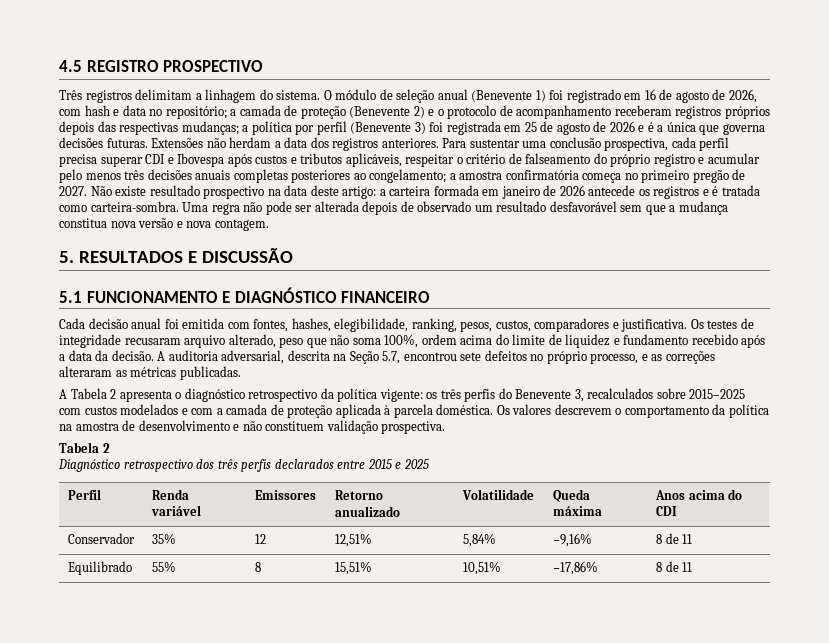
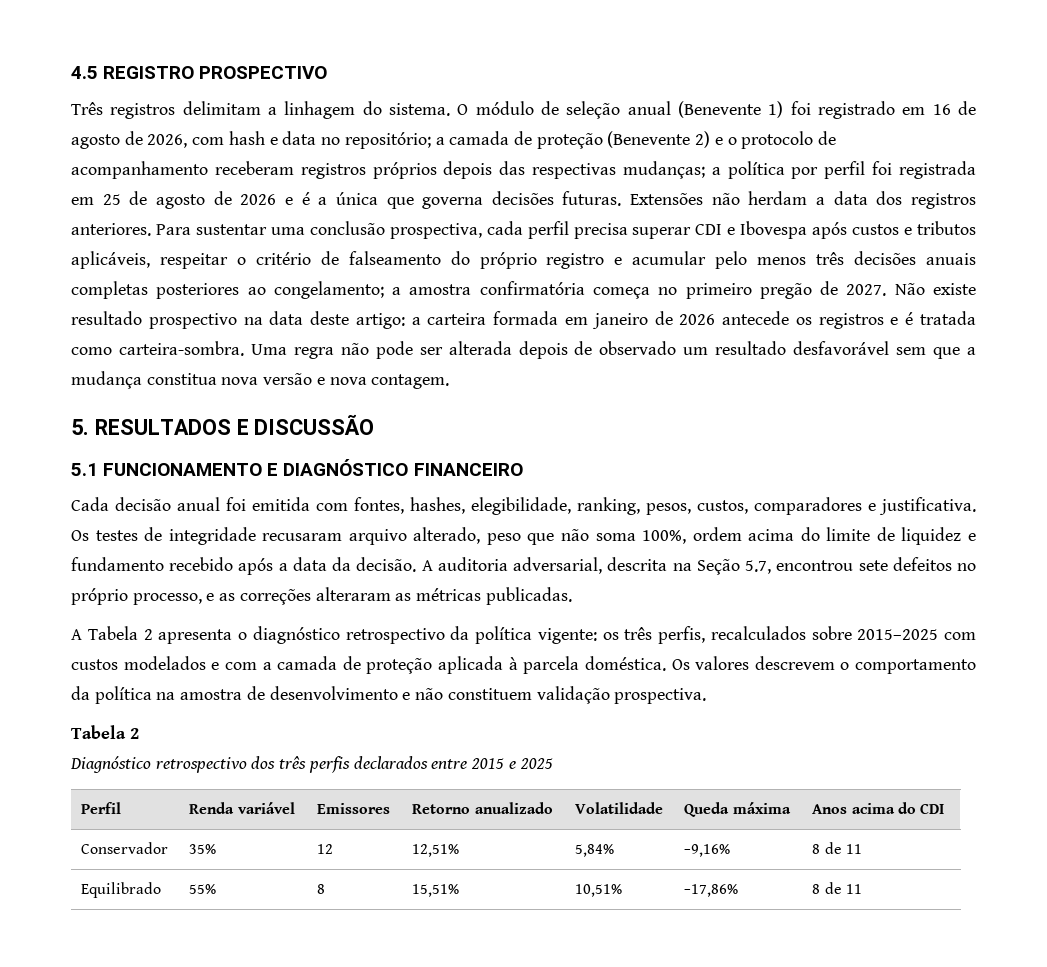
[350,122,426,134] (Benevente 3) -> (866, 170) none
[464,388,584,402] perfis do Benevente 3, -> [658,626,705,644] perfis,

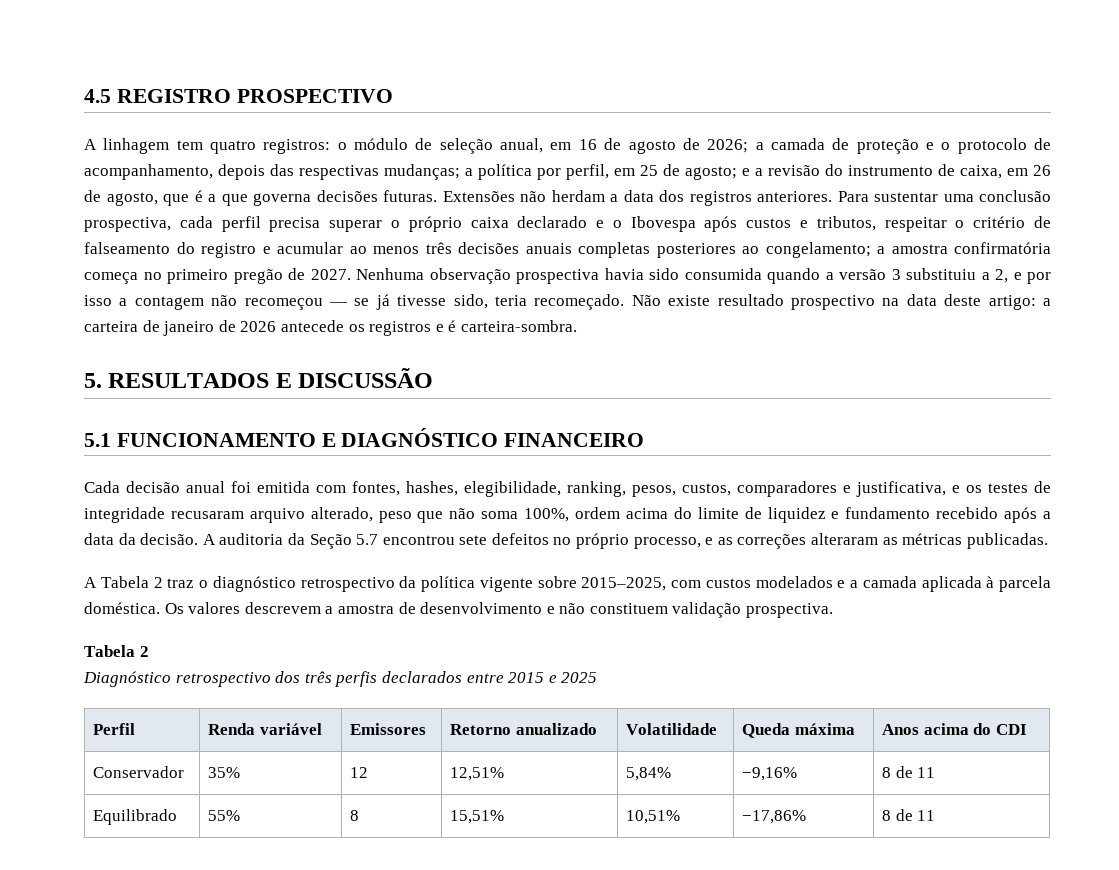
[71,101,896,119] Três registros delimitam a linhagem do sistema. O módulo de seleção anual (Benevente 1) foi registrado -> [84,138,544,154] A linhagem tem quatro registros: o módulo de seleção anual,
[147,131,711,149] 2026, com hash e data no repositório; a camada de proteção (Benevente 2) -> [707,138,919,154] 2026; a camada de proteção
[71,161,437,179] acompanhamento receberam registros próprios -> [84,164,213,180] acompanhamento,
[824,161,976,179] [71,191,293,209] perfil foi registrada em 25 de agosto de 2026 e -> [566,164,1051,180] [84,190,189,206] perfil, em 25 de agosto; e a revisão do instrumento de caixa, em 26 de agosto, que
[335,192,378,205] única -> (216, 198) none
[695,224,736,235] CDI e -> [390,216,622,232] o próprio caixa declarado e o
[917,221,976,235] [71,251,150,269] tributos aplicáveis, -> [816,216,876,231] tributos,
[479,252,537,269] próprio -> (195, 248) none
[715,251,748,269] pelo -> [349,246,367,254] ao
(887, 290) none -> [356,268,1051,284] [84,294,625,310] Nenhuma observação prospectiva havia sido consumida quando a versão 3 substituiu a 2, e por isso a contagem não recomeçou — se já tivesse sido, teria recomeçado.
[493,311,588,325] formada em -> [142,320,160,332] de
[920,311,977,325] [71,347,112,355] tratada como -> (457, 326) none
[250,341,976,359] [71,371,450,389] Uma regra não pode ser alterada depois de observado um resultado desfavorável sem que a mudança constitua nova versão e nova contagem. -> (577, 326) none
[879,497,976,515] [71,530,89,541] justificativa. Os -> [856,481,982,497] justificativa, e os
[513,557,772,575] adversarial, descrita na Seção 5.7, -> [287,533,379,549] da Seção 5.7
[158,629,233,644] apresenta -> [167,578,195,588] traz
[537,626,939,644] vigente: os três perfis, recalculados sobre 2015–2025 -> [479,576,667,592] vigente sobre 2015–2025,
[224,656,433,674] com a camada de proteção -> [850,576,917,588] a camada
[840,659,976,674] [71,686,176,704] o comportamento da política na -> [325,606,334,614] a

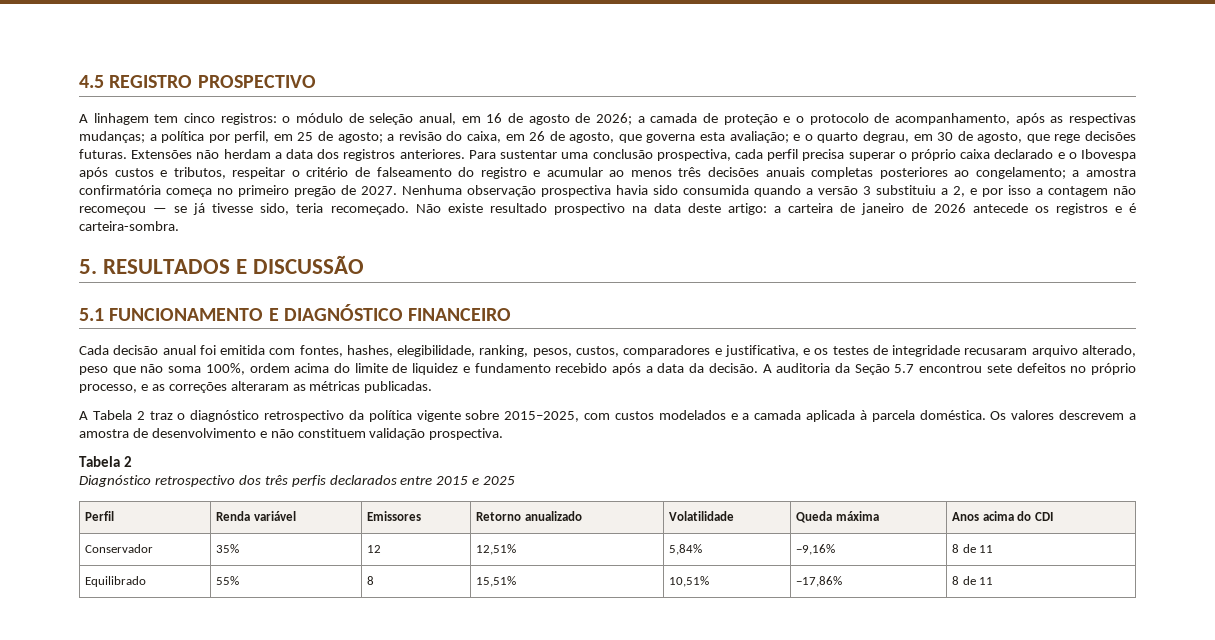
[210,140,257,154] quatro -> [184,113,215,123] cinco
[218,164,294,180] depois das -> [1015,113,1064,125] após as
[742,168,750,176] e -> (383, 137) none
[848,164,955,176] instrumento de -> (463, 136) none
[194,190,311,206] é a que governa -> [646,131,1081,143] governa esta avaliação; e o quarto degrau, em 30 de agosto, que rege

